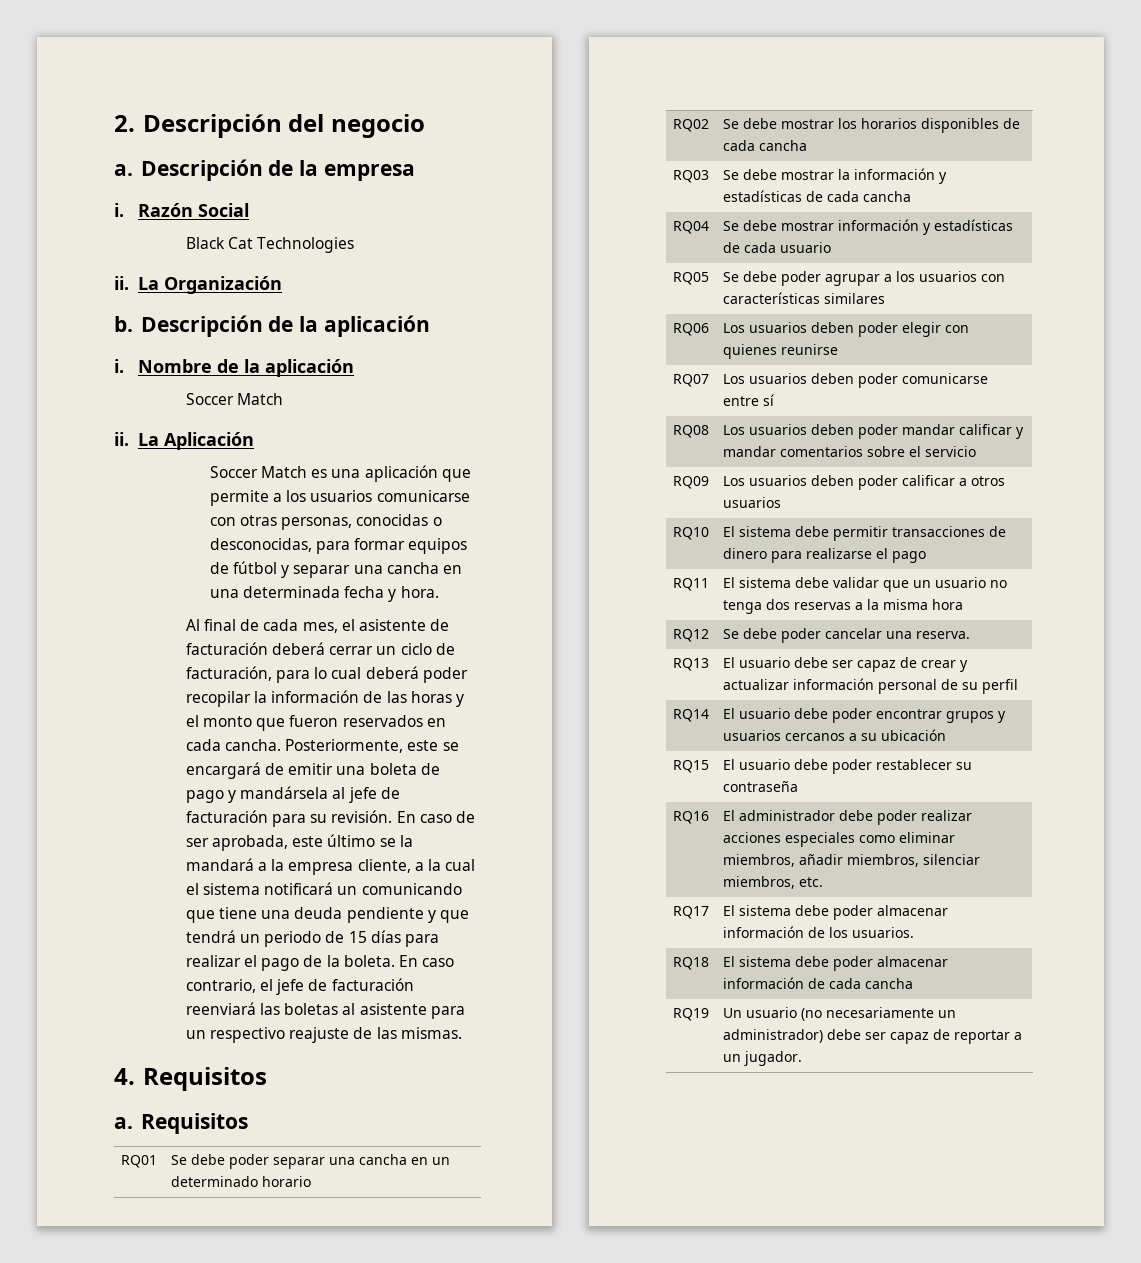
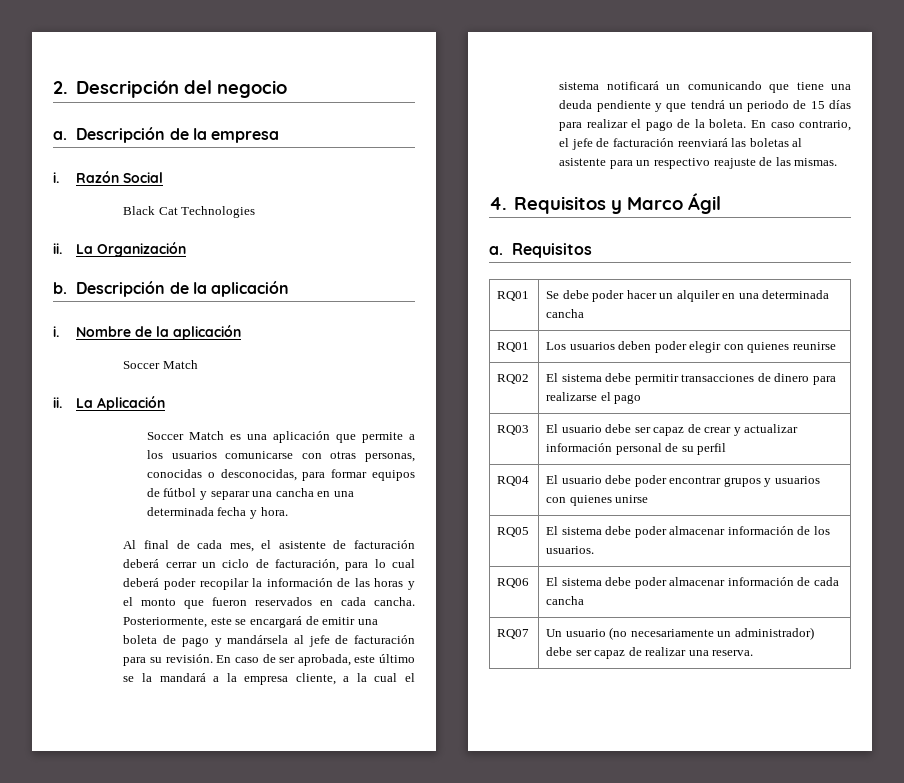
(267, 1079) none -> [610,193,721,214] y Marco Ágil
[272,1154,450,1169] [170,1176,311,1187] [672,119,709,132] [722,118,1020,133] [722,140,807,151] [672,170,709,183] [722,168,947,184] [722,190,911,202] [672,221,709,234] [722,219,1013,235] [722,242,831,253] [672,272,709,285] [722,271,1005,286] [722,292,885,304] [672,323,709,336] separar una cancha en un determinado horario // RQ02 | Se debe mostrar los horarios disponibles de cada cancha // RQ03 | Se debe mostrar la información y estadísticas de cada cancha // RQ04 | Se debe mostrar información y estadísticas de cada usuario // RQ05 | Se debe poder agrupar a los usuarios con características similares // RQ06 -> [626,290,830,302] [546,309,585,318] [497,342,530,352] hacer un alquiler en una determinada cancha // RQ01
[672,374,709,387] [722,373,988,388] [722,394,774,406] [672,425,709,438] [722,424,1024,439] [722,446,976,457] [672,476,709,489] [722,475,1005,490] [722,497,781,508] [672,527,709,540] RQ07 | Los usuarios deben poder comunicarse entre sí // RQ08 | Los usuarios deben poder mandar calificar y mandar comentarios sobre el servicio // RQ09 | Los usuarios deben poder calificar a otros usuarios // RQ10 -> [497,374,530,384] RQ02
[672,578,709,591] [722,577,1007,592] [722,599,963,614] [672,629,709,642] [722,628,970,643] [672,658,709,671] RQ11 | El sistema debe validar que un usuario no tenga dos reservas a la misma hora // RQ12 | Se debe poder cancelar una reserva. // RQ13 -> [497,425,530,435] RQ03
[672,709,709,722] RQ14 -> [497,476,530,486] RQ04
[784,729,946,741] [672,760,709,773] [722,759,972,774] [722,781,798,792] [672,811,709,824] [722,810,972,825] [722,832,955,847] [722,854,980,867] [722,876,823,889] [672,906,709,919] cercanos a su ubicación // RQ15 | El usuario debe poder restablecer su contraseña // RQ16 | El administrador debe poder realizar acciones especiales como eliminar miembros, añadir miembros, silenciar miembros, etc. // RQ17 -> [546,495,649,506] [497,527,530,537] con quienes unirse // RQ05
[672,957,709,970] RQ18 -> [497,578,530,588] RQ06
[672,1008,709,1021] RQ19 -> [497,629,530,639] RQ07
[953,1030,1022,1044] [722,1051,802,1066] reportar a un jugador. -> [645,647,754,656] realizar una reserva.

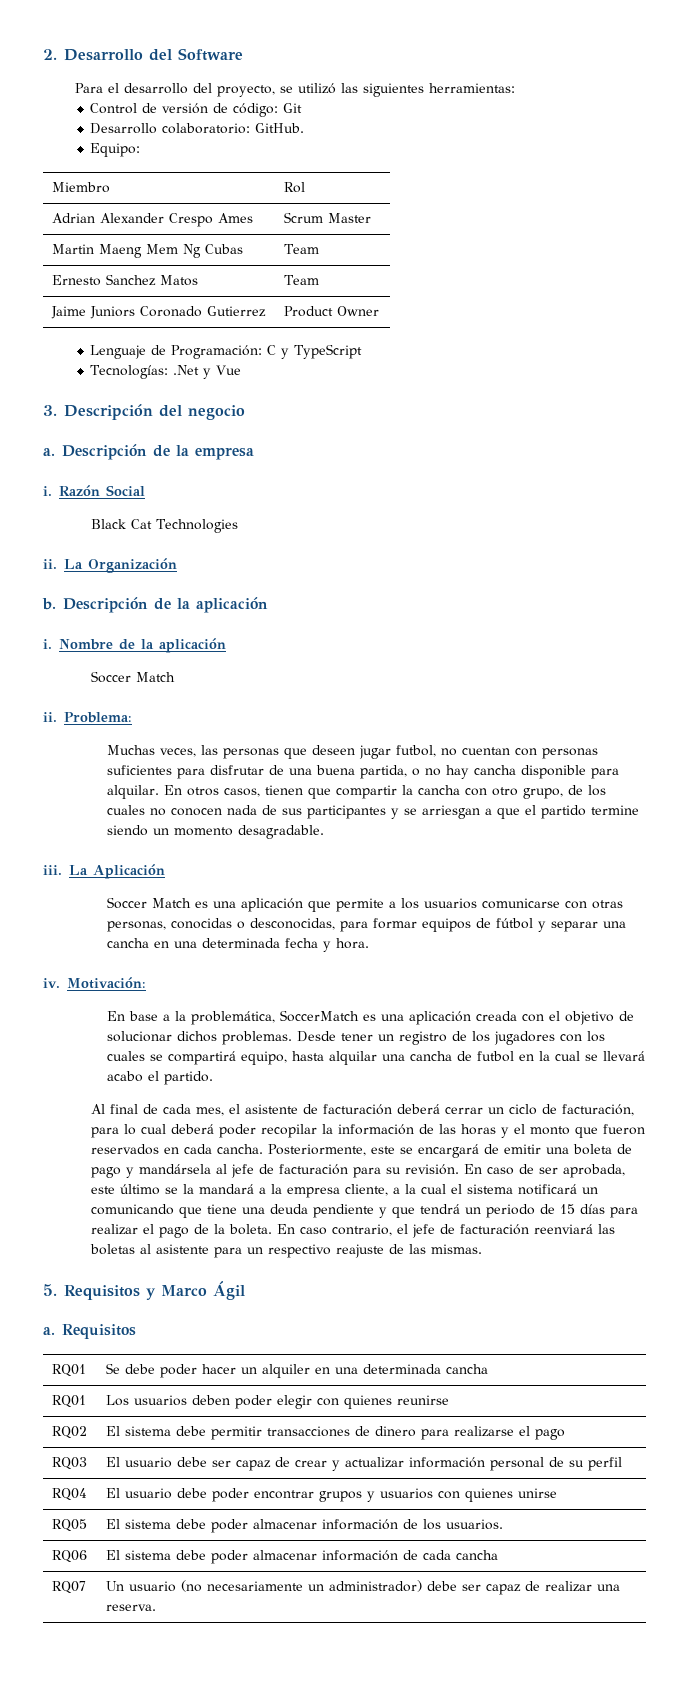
(68, 87) none -> [64,48,243,61] [74,83,515,97] [90,103,303,117] [90,123,305,134] [90,143,141,157] [52,182,111,193] [284,182,306,193] [52,213,254,227] [284,212,372,223] [52,244,244,258] [284,244,320,254] [52,274,199,286] [284,275,320,285] [51,306,267,319] [284,306,380,317] [90,344,363,359] [90,365,242,379] [43,405,57,416] Desarrollo del Software // Para el desarrollo del proyecto, se utilizó las siguientes herramientas: // Control de versión de código: Git // Desarrollo colaboratorio: GitHub. // Equipo: // Miembro | Rol // Adrian Alexander Crespo Ames | Scrum Master // Martin Maeng Mem Ng Cubas | Team // Ernesto Sanchez Matos | Team // Jaime Juniors Coronado Gutierrez | Product Owner // Lenguaje de Programación: C y TypeScript // Tecnologías: .Net y Vue // 3.
(62, 402) none -> [64,712,132,723] [106,745,598,759] [106,765,619,779] [106,785,606,799] [106,805,639,819] [106,825,324,839] [43,865,62,875] Problema: // Muchas veces, las personas que deseen jugar futbol, no cuentan con personas suficientes para disfrutar de una buena partida, o no hay cancha disponible para alquilar. En otros casos, tienen que compartir la cancha con otro grupo, de los cuales no conocen nada de sus participantes y se arriesgan a que el partido termine siendo un momento desagradable. // iii.
(288, 511) none -> [43,977,146,989] [106,1010,634,1025] [106,1031,605,1045] [106,1051,645,1065] [106,1071,213,1085] // iv. Motivación: // En base a la problemática, SoccerMatch es una aplicación creada con el objetivo de solucionar dichos problemas. Desde tener un registro de los jugadores con los cuales se compartirá equipo, hasta alquilar una cancha de futbol en la cual se llevará acabo el partido.
[489,197,507,210] 4. -> [43,1284,57,1296] 5.

